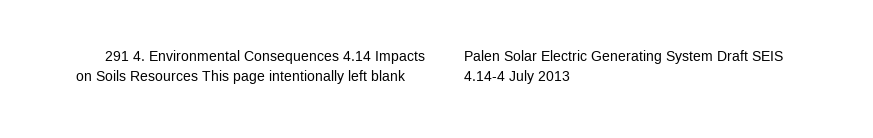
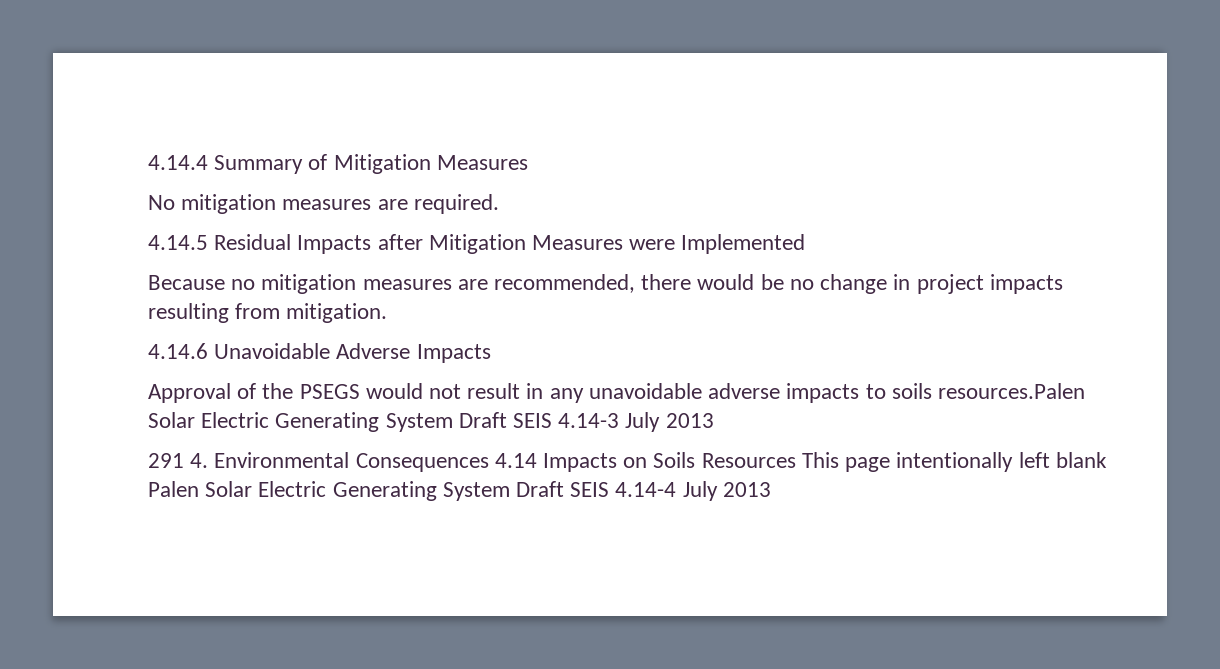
(104, 56) none -> [148,154,528,174] [148,194,499,214] [148,234,806,254] [148,274,1063,294] [148,303,388,323] [148,343,491,363] [148,383,1085,403] [148,412,714,432] 4.14.4 Summary of Mitigation Measures // No mitigation measures are required. // 4.14.5 Residual Impacts after Mitigation Measures were Implemented // Because no mitigation measures are recommended, there would be no change in project impacts resulting from mitigation. // 4.14.6 Unavoidable Adverse Impacts // Approval of the PSEGS would not result in any unavoidable adverse impacts to soils resources.Palen Solar Electric Generating System Draft SEIS 4.14-3 July 2013 //

